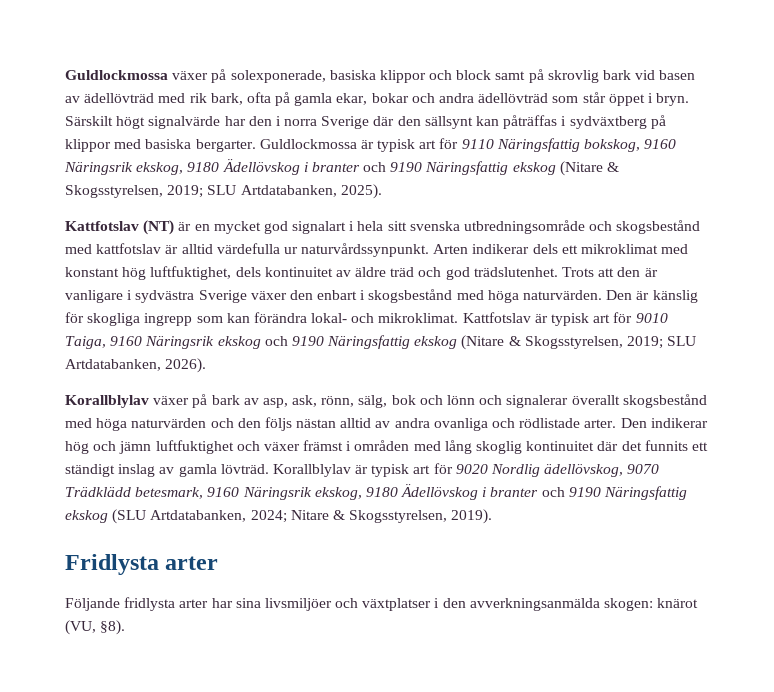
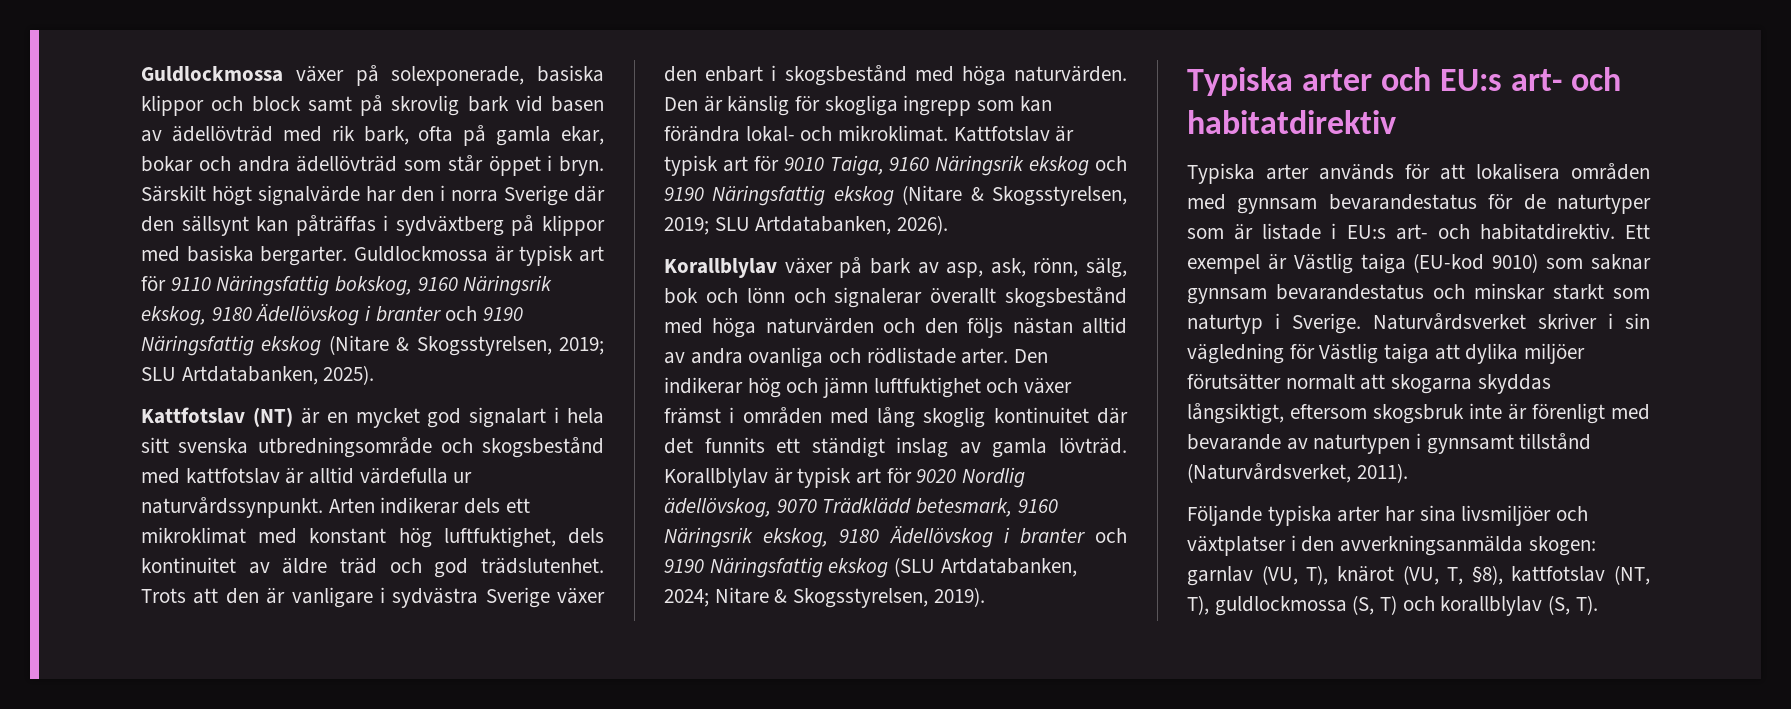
[65,554,219,575] Fridlysta arter -> [1187,67,1622,96] [1187,110,1396,134] [1187,163,1650,184] [1187,194,1651,214] [1187,223,1650,240] [1187,253,1651,274] [1187,283,1650,304] [1187,313,1650,334] [1187,343,1586,364] [1187,374,1551,394] [1187,403,1650,424] [1187,433,1592,454] [1187,463,1408,483] Typiska arter och EU:s art- och habitatdirektiv // Typiska arter används för att lokalisera områden med gynnsam bevarandestatus för de naturtyper som är listade i EU:s art- och habitatdirektiv. Ett exempel är Västlig taiga (EU-kod 9010) som saknar gynnsam bevarandestatus och minskar starkt som naturtyp i Sverige. Naturvårdsverket skriver i sin vägledning för Västlig taiga att dylika miljöer förutsätter normalt att skogarna skyddas långsiktigt, eftersom skogsbruk inte är förenligt med bevarande av naturtypen i gynnsamt tillstånd (Naturvårdsverket, 2011).
[124,597,176,611] fridlysta -> [1267,505,1332,526] typiska
[657,598,699,608] [65,620,126,635] knärot (VU, §8). -> [1187,565,1650,586] [1187,595,1598,616] garnlav (VU, T), knärot (VU, T, §8), kattfotslav (NT, T), guldlockmossa (S, T) och korallblylav (S, T).

